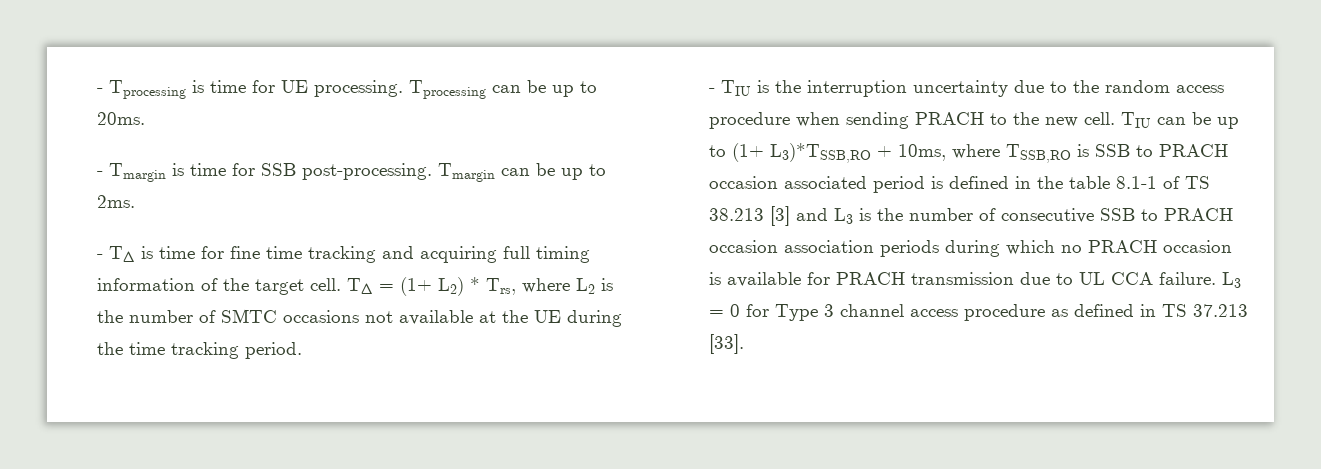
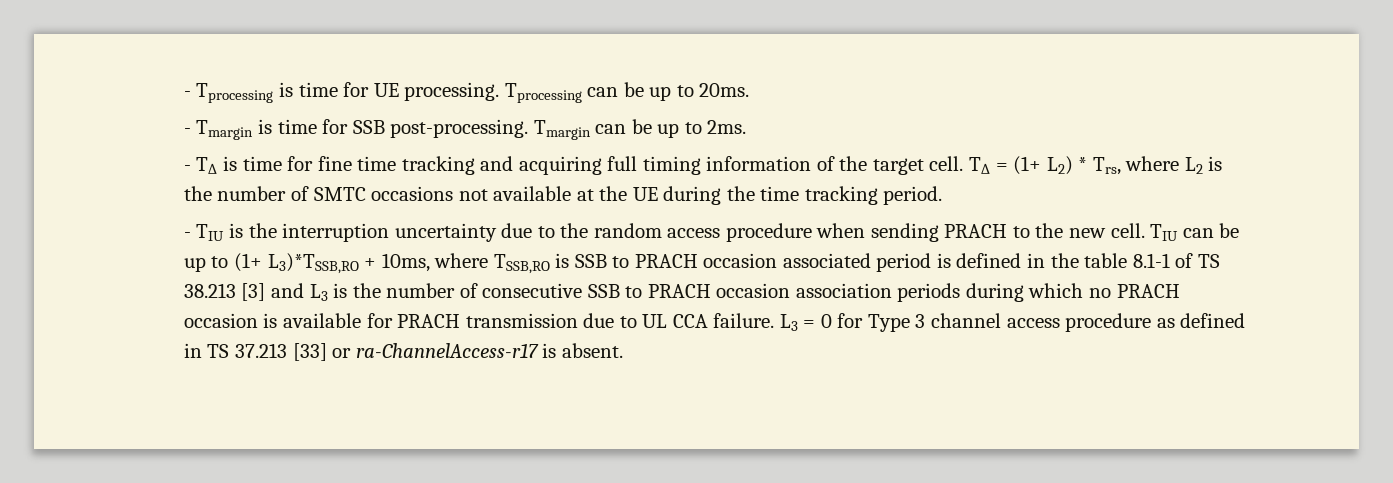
[709,334,745,354] [33]. -> [292,343,623,361] [33] or ra-ChannelAccess-r17 is absent.

